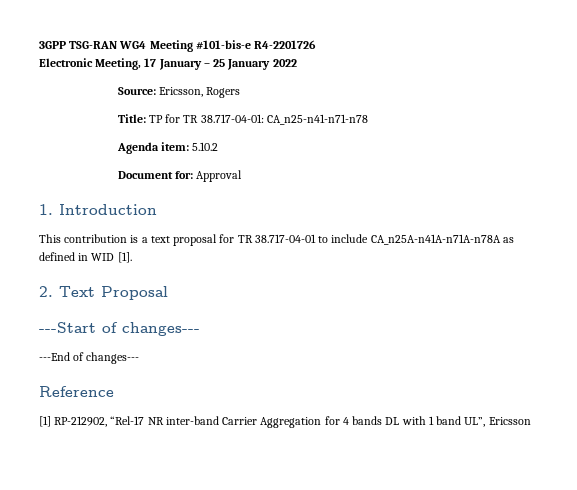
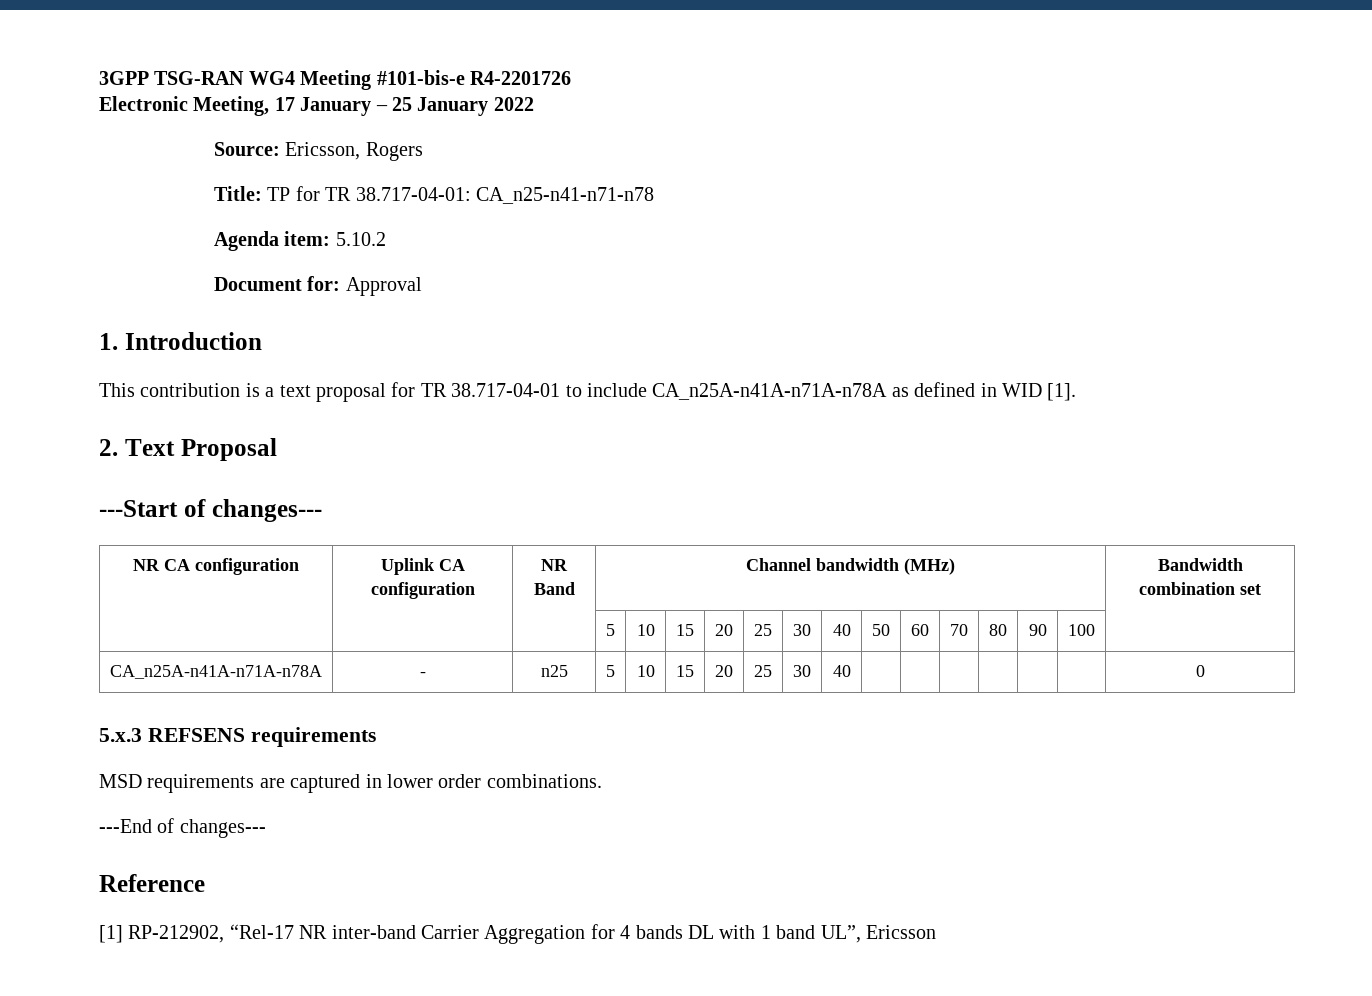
(200, 329) none -> [133,558,299,575] [380,558,465,575] [370,582,475,599] [541,559,568,571] [533,582,575,595] [746,558,955,575] [1157,558,1243,571] [1139,582,1261,595] [606,624,615,636] [636,624,655,636] [676,624,694,636] [715,624,733,636] [754,624,772,636] [793,624,811,636] [832,624,851,636] [872,624,890,636] [911,624,929,636] [950,624,968,636] [989,624,1007,636] [1028,624,1047,636] [1068,624,1095,636] [110,665,322,679] [419,672,426,677] [540,665,568,677] [606,665,615,677] [636,665,655,677] [676,665,694,677] [715,665,733,677] [754,665,772,677] [793,665,811,677] [832,665,851,677] [1195,665,1205,677] [99,727,376,747] [99,774,602,793] // NR CA configuration | Uplink CA configuration | NR Band | Channel bandwidth (MHz) | Bandwidth combination set // | | | 5 | 10 | 15 | 20 | 25 | 30 | 40 | 50 | 60 | 70 | 80 | 90 | 100 | // CA_n25A-n41A-n71A-n78A | - | n25 | 5 | 10 | 15 | 20 | 25 | 30 | 40 | | | | | | | 0 // 5.x.3 REFSENS requirements // MSD requirements are captured in lower order combinations.

